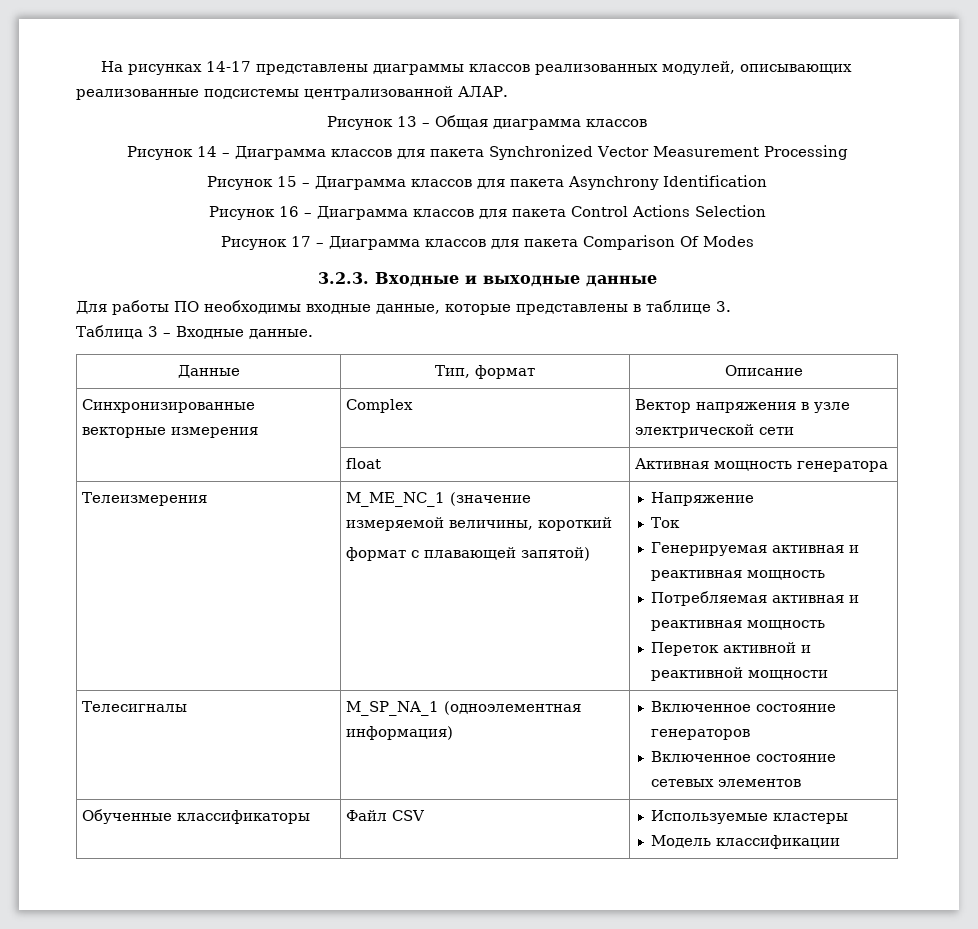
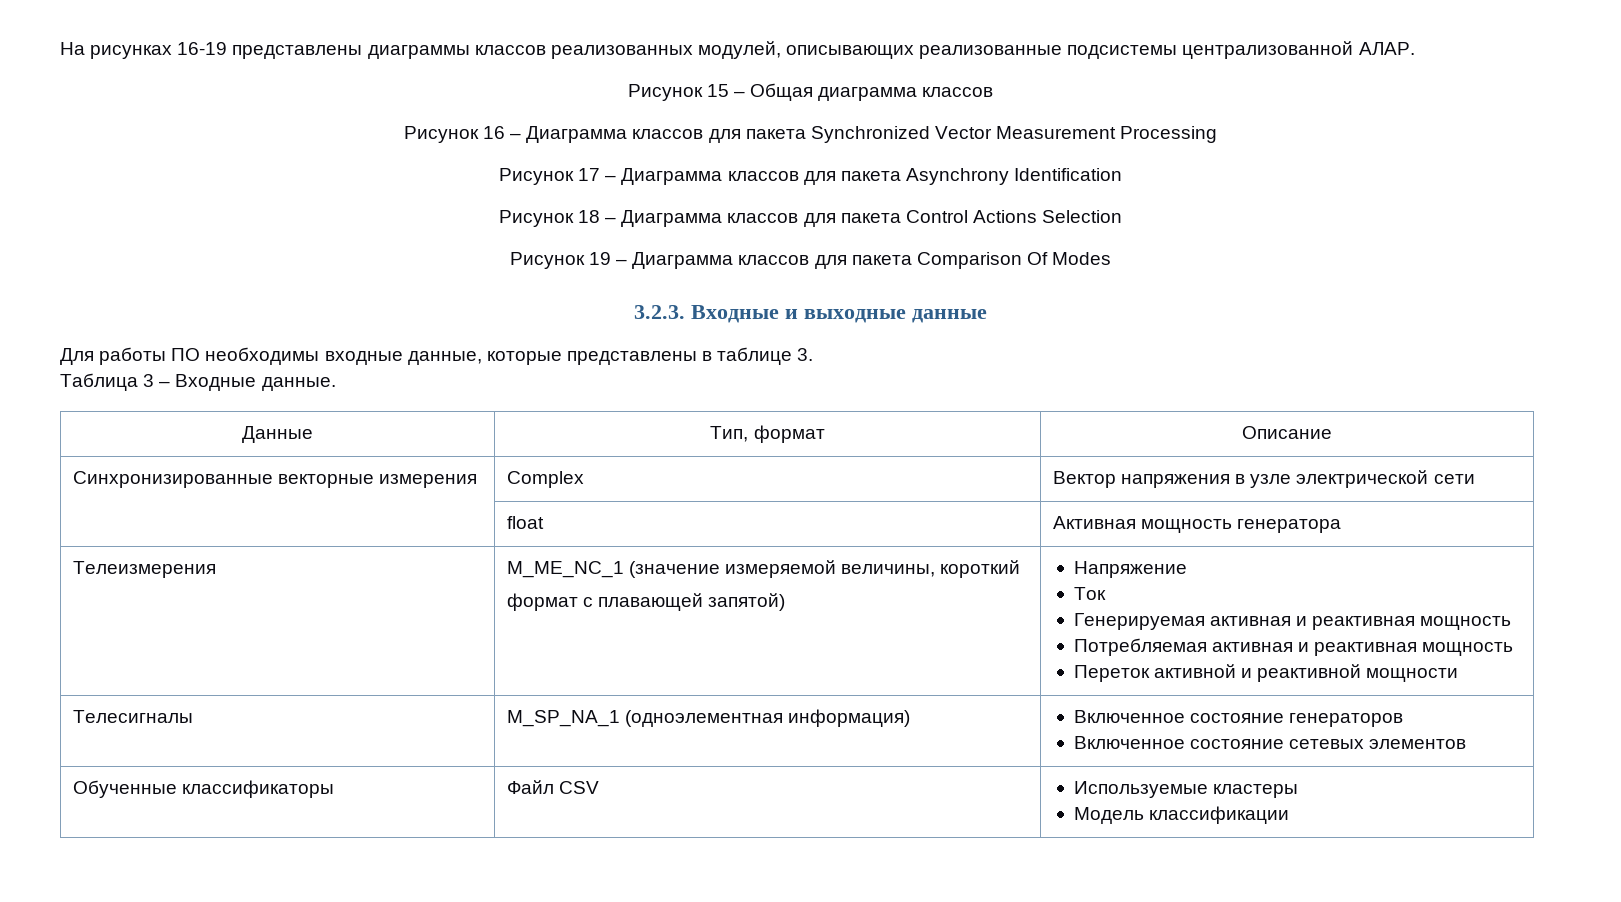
[206,61,252,72] 14-17 -> [177,42,228,55] 16-19
[397,116,417,127] 13 -> [706,84,729,97] 15
[196,146,217,157] 14 -> [482,126,505,139] 16
[277,176,297,187] 15 -> [578,168,601,181] 17
[278,206,299,217] 16 -> [578,210,601,223] 18
[290,236,311,247] 17 -> [589,252,612,265] 19

